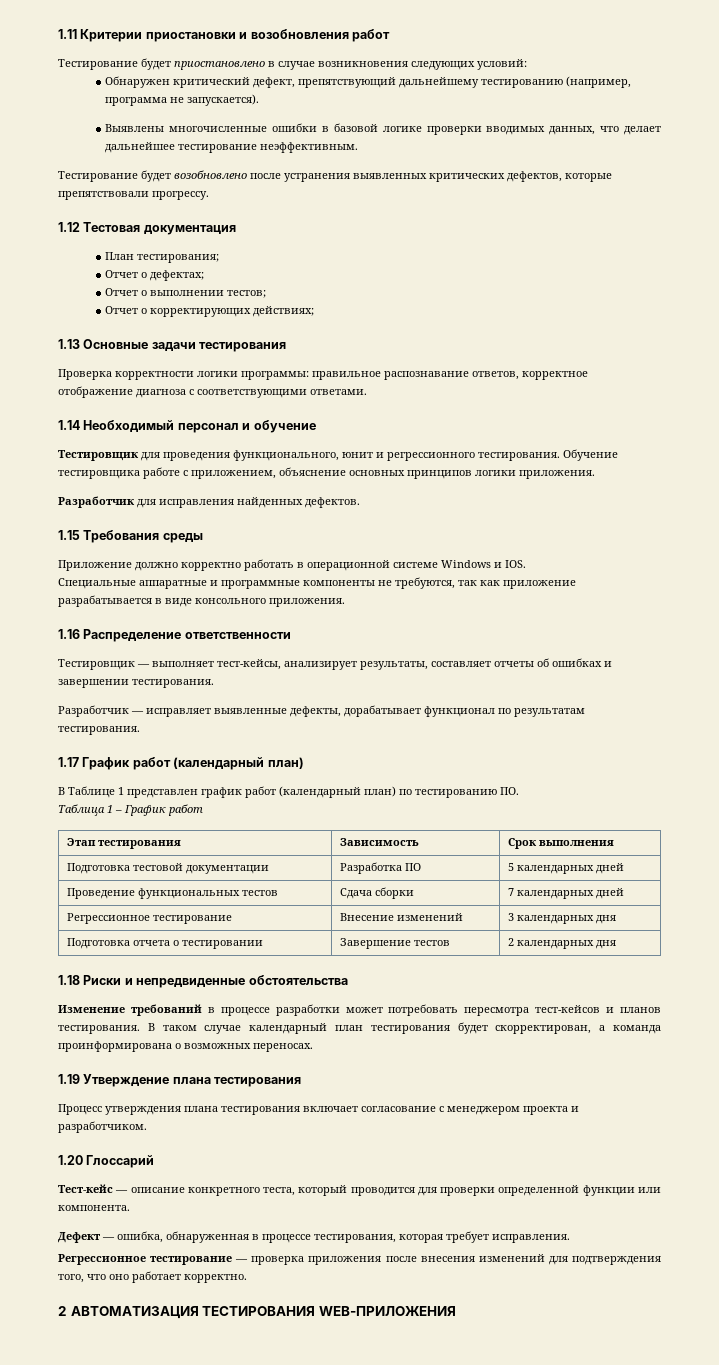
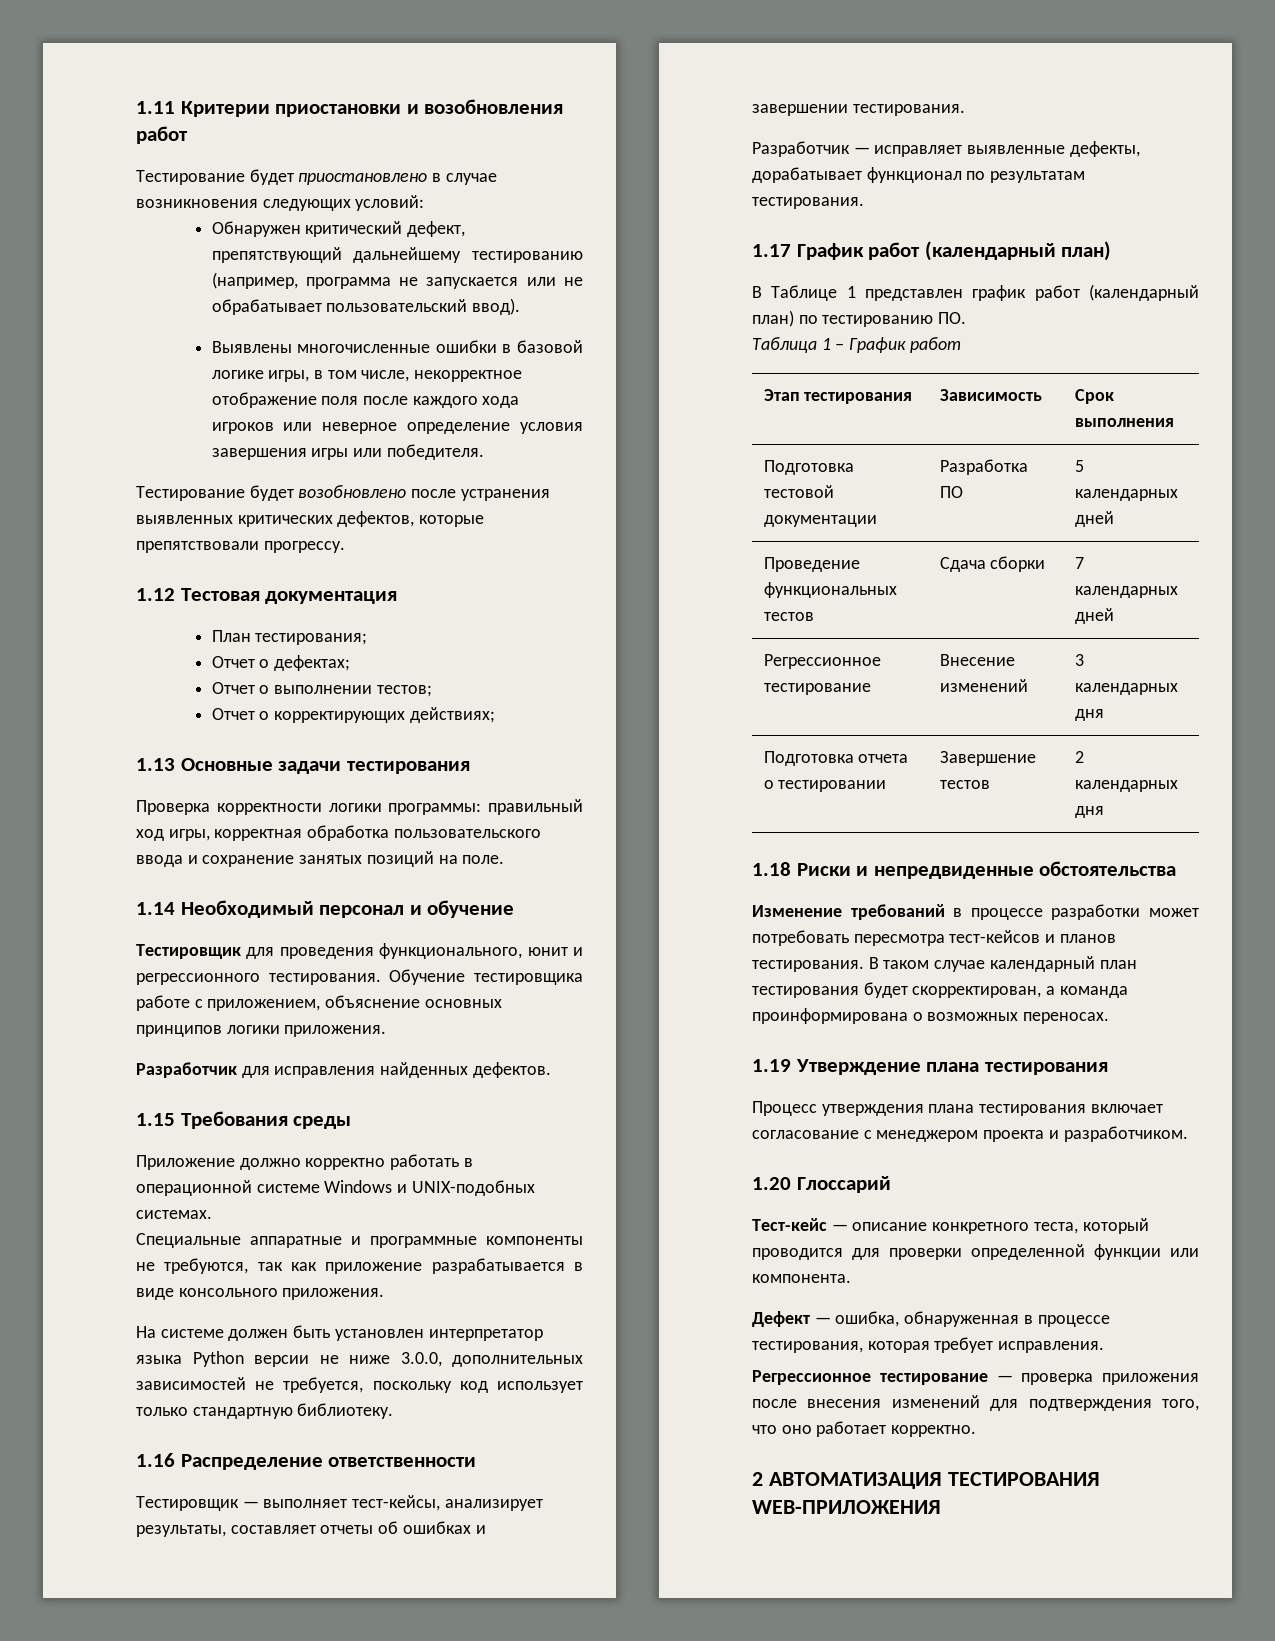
[187,94,260,106] запускается). -> [426,277,583,289] [211,298,521,315] запускается или не обрабатывает пользовательский ввод).
[426,126,661,135] [105,142,359,153] проверки вводимых данных, что делает дальнейшее тестирование неэффективным. -> [268,370,523,382] [211,392,520,408] [211,422,583,434] [211,444,484,460] игры, в том числе, некорректное отображение поля после каждого хода игроков или неверное определение условия завершения игры или победителя.
[312,371,588,380] [58,386,367,398] правильное распознавание ответов, корректное отображение диагноза с соответствующими ответами. -> [488,799,583,815] [136,825,541,841] [136,851,505,867] правильный ход игры, корректная обработка пользовательского ввода и сохранение занятых позиций на поле.
[505,560,526,568] IOS. -> [411,1180,535,1196] [136,1210,212,1219] UNIX-подобных системах.
(345, 602) none -> [136,1325,543,1341] [136,1351,583,1367] [136,1377,583,1393] [136,1403,394,1419] // На системе должен быть установлен интерпретатор языка Python версии не ниже 3.0.0, дополнительных зависимостей не требуется, поскольку код использует только стандартную библиотеку.

